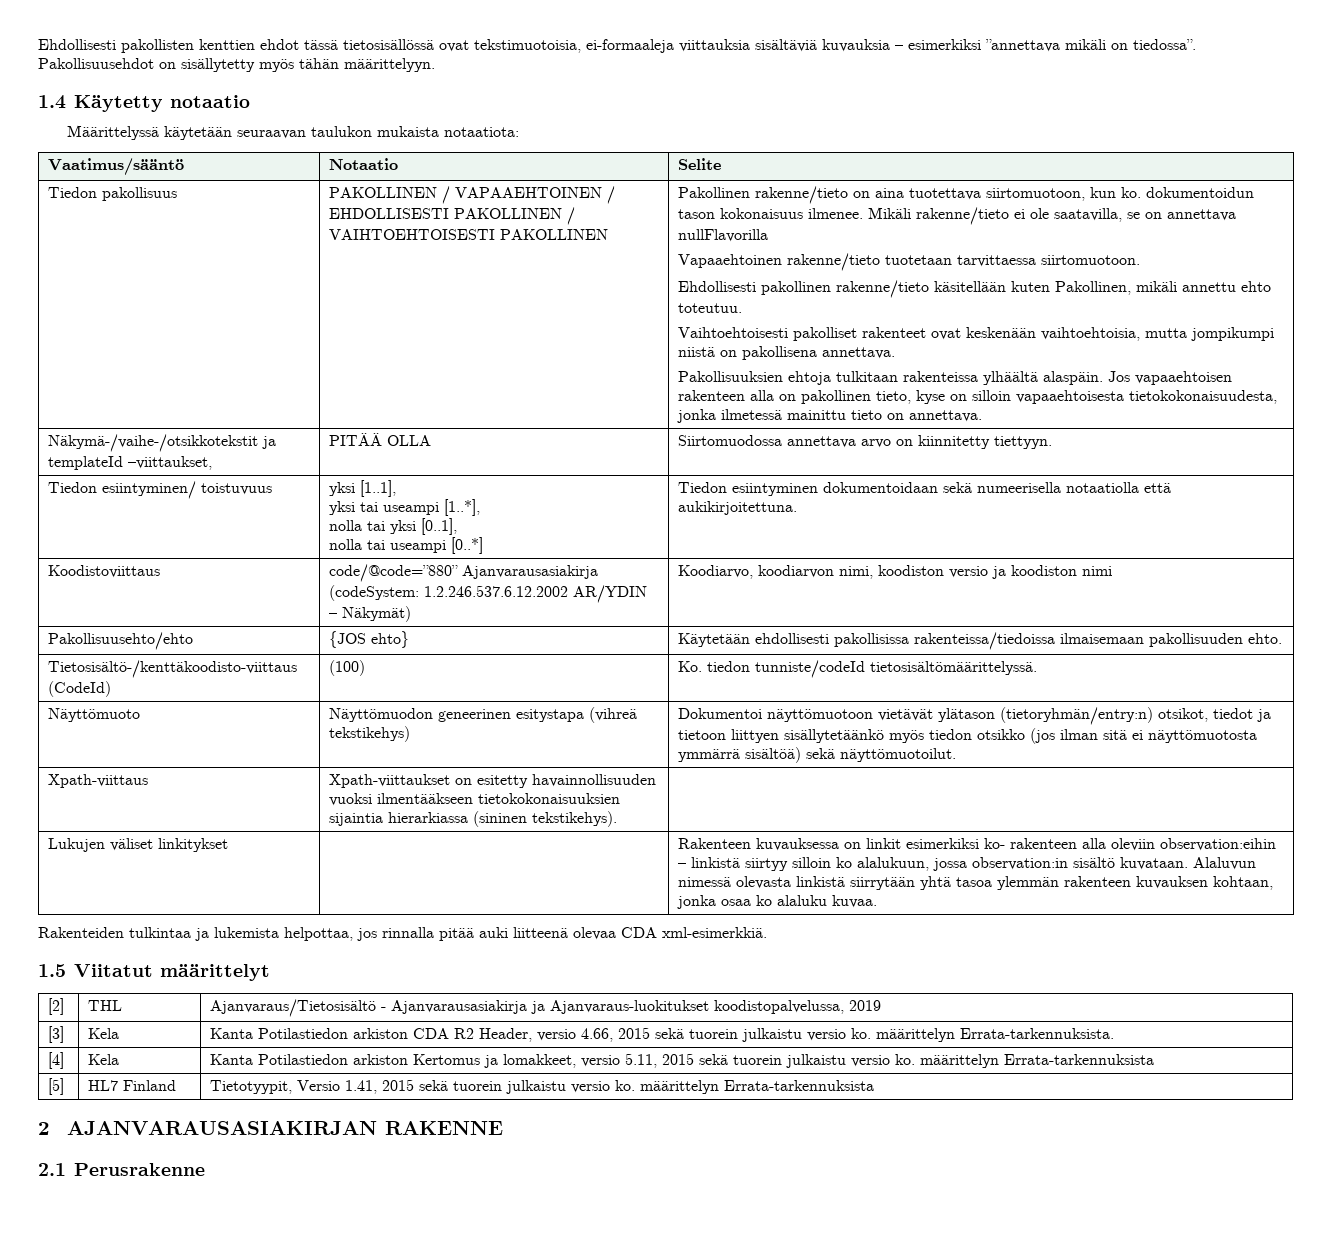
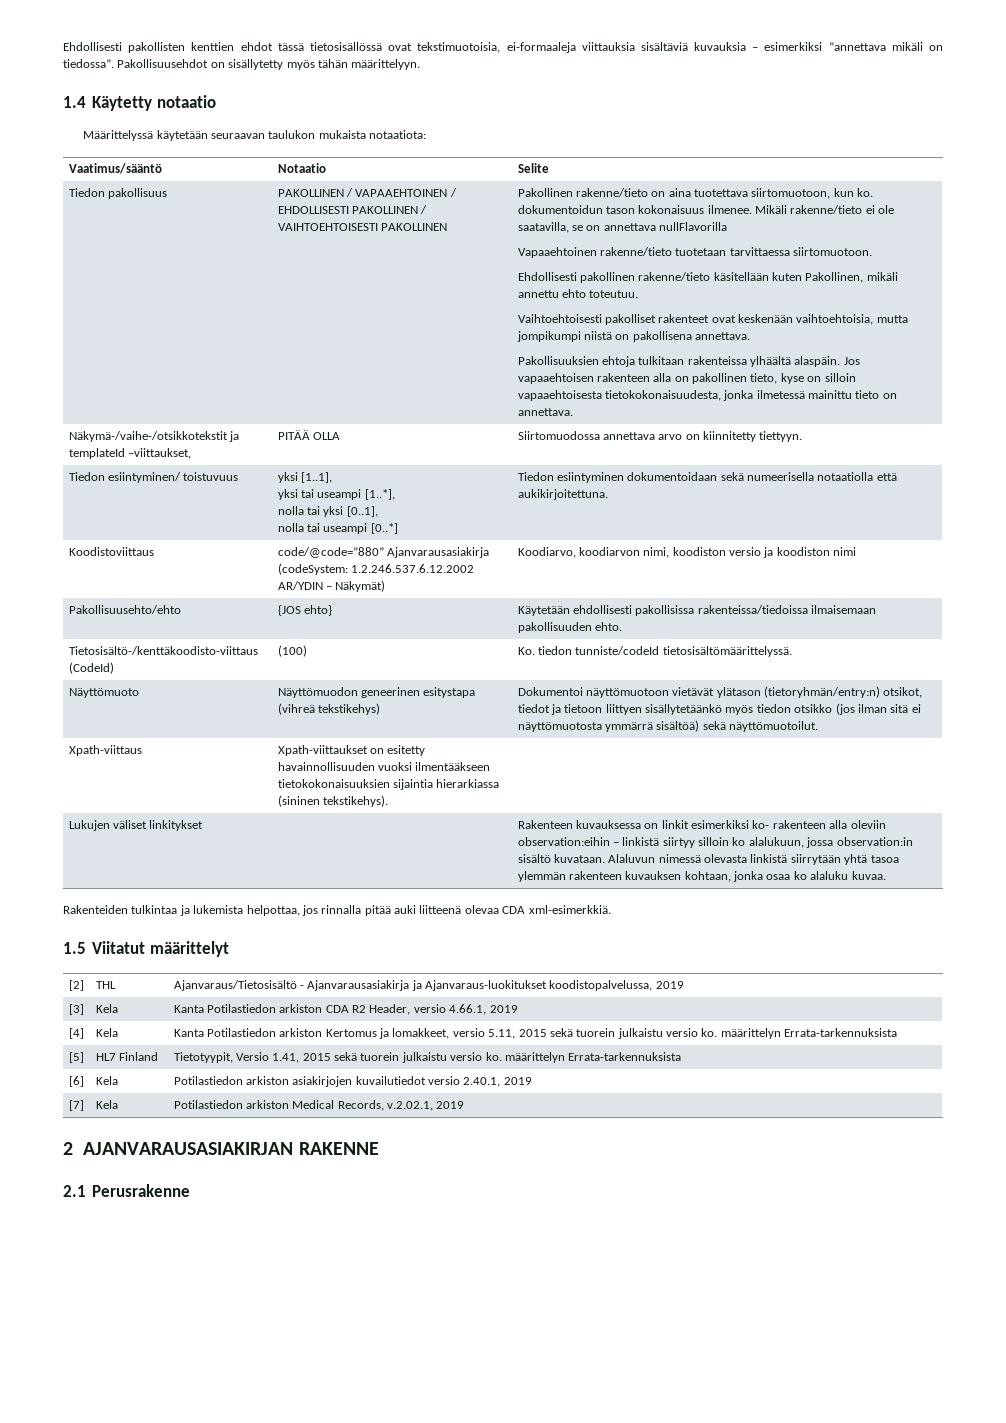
[580,1027,1114,1042] 4.66, 2015 sekä tuorein julkaistu versio ko. määrittelyn Errata-tarkennuksista. -> [449,1004,518,1015] 4.66.1, 2019
(874, 1085) none -> [68,1076,84,1087] [95,1076,118,1085] [173,1076,532,1087] [68,1100,84,1111] [95,1100,118,1109] [173,1100,465,1111] // [6] | Kela | Potilastiedon arkiston asiakirjojen kuvailutiedot versio 2.40.1, 2019 // [7] | Kela | Potilastiedon arkiston Medical Records, v.2.02.1, 2019

